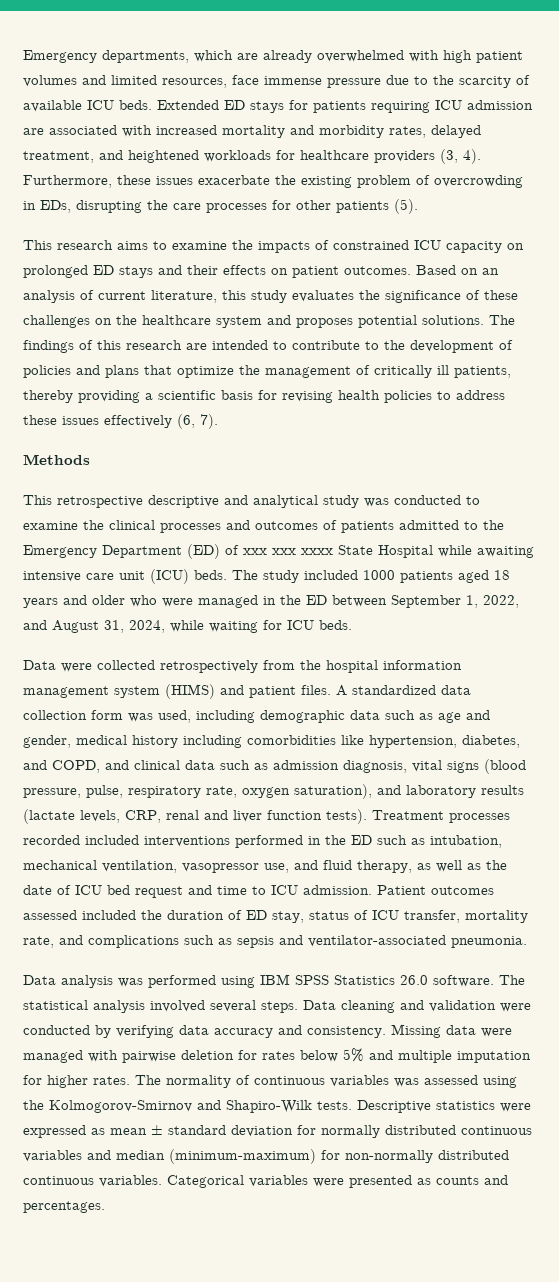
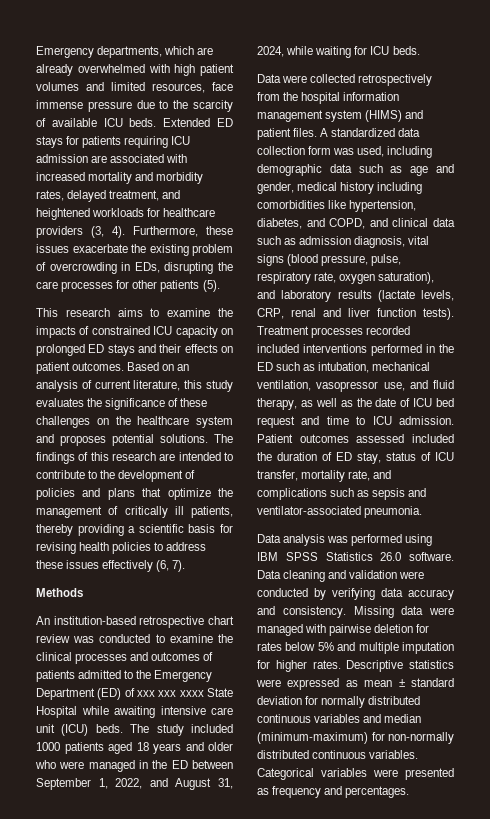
[23,495,359,508] This retrospective descriptive and analytical study -> [36,616,234,628] [36,634,70,643] An institution-based retrospective chart review
[499,975,525,985] [23,1000,298,1013] The statistical analysis involved several steps. -> (454, 556) none
[135,1075,517,1088] [23,1100,352,1113] The normality of continuous variables was assessed using the Kolmogorov-Smirnov and Shapiro-Wilk tests. -> (341, 664) none
[436,1176,479,1185] counts -> [272,786,322,798] frequency

